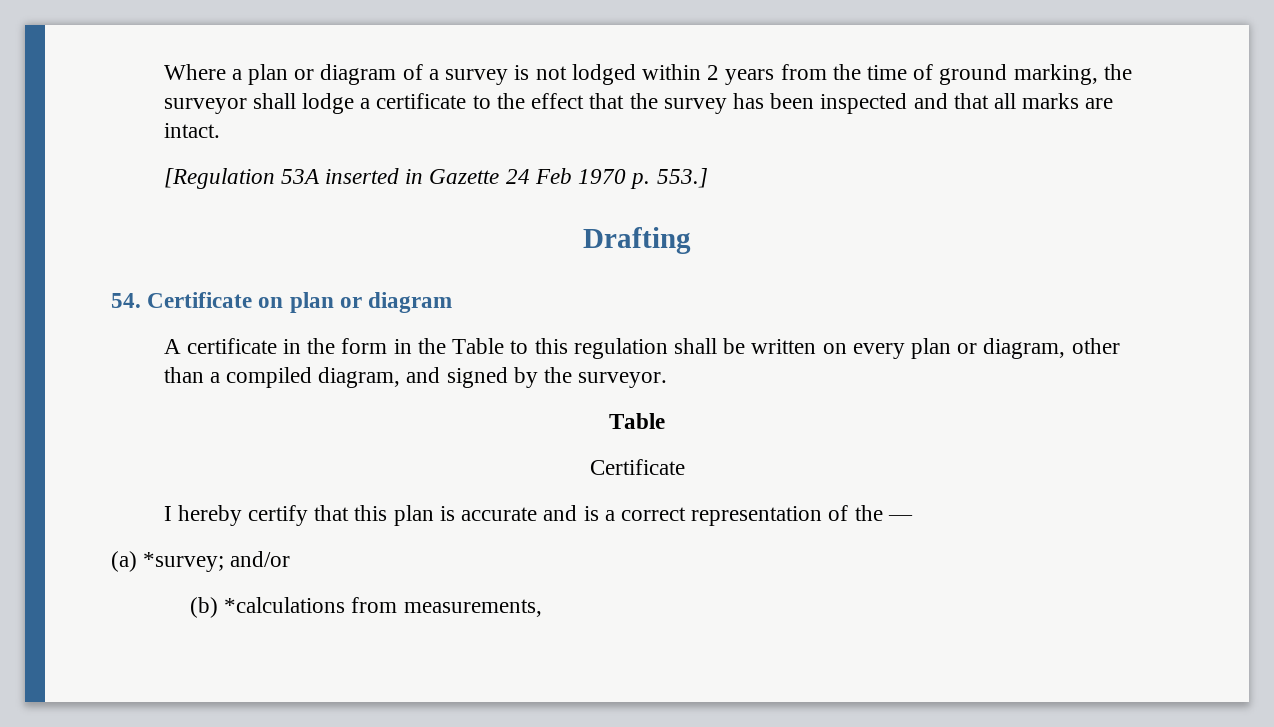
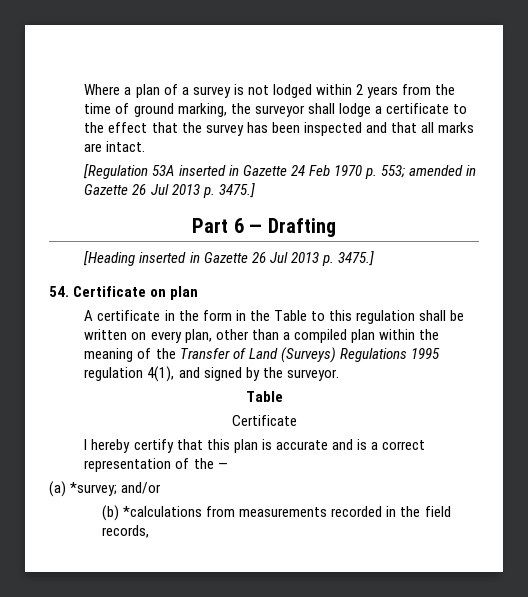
[294,64,397,85] or diagram -> (160, 91) none
[656,168,708,188] [583,227,691,254] 553.] // Drafting -> [380,165,476,178] [84,183,255,198] [192,218,336,237] [83,251,374,266] 553; amended in Gazette 26 Jul 2013 p. 3475.] // Part 6 — Drafting // [Heading inserted in Gazette 26 Jul 2013 p. 3475.]
[339,292,453,313] or diagram -> (199, 293) none
[910,338,1066,359] plan or diagram, -> [184,329,212,343] plan,
[318,367,401,388] diagram, -> [350,329,439,343] [84,347,440,363] [84,366,175,382] plan within the meaning of the Transfer of Land (Surveys) Regulations 1995 regulation 4(1),
[403,599,542,617] measurements, -> [239,506,451,517] [102,525,150,538] measurements recorded in the field records,

